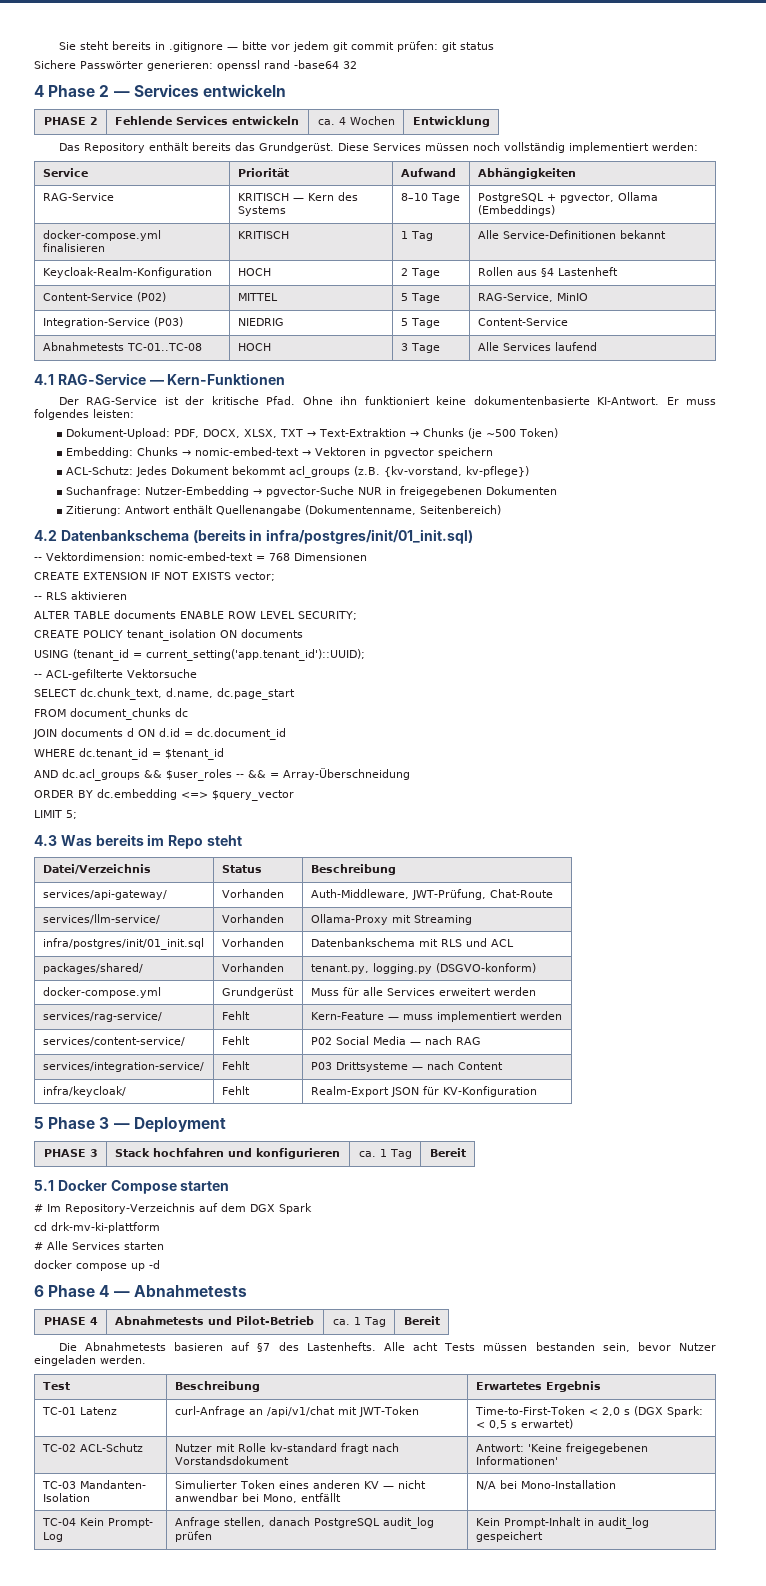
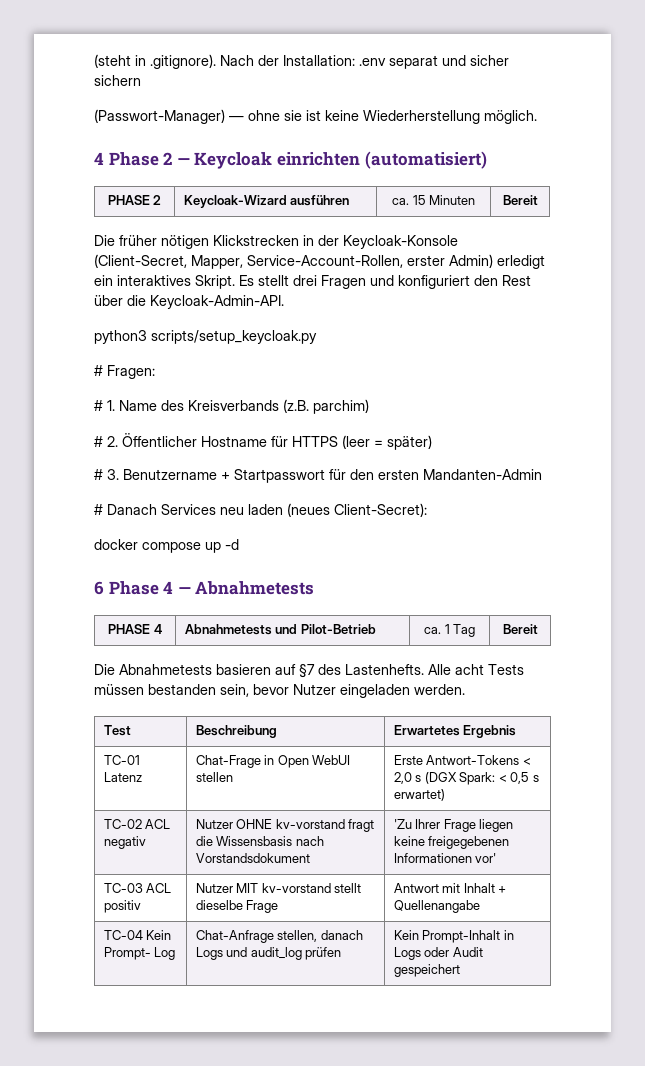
[58,41,494,52] [34,60,357,71] Sie steht bereits in .gitignore — bitte vor jedem git commit prüfen: git status // Sichere Passwörter generieren: openssl rand -base64 32 -> [94,54,509,69] [94,75,141,86] [94,109,537,124] (steht in .gitignore). Nach der Installation: .env separat und sicher sichern // (Passwort-Manager) — ohne sie ist keine Wiederherstellung möglich.
[133,84,286,97] Services entwickeln -> [194,151,487,169] Keycloak einrichten (automatisiert)
[114,116,299,125] [317,116,395,125] [412,116,490,127] [58,142,698,153] [42,168,88,177] [237,168,289,177] [400,168,456,177] [477,168,576,179] [42,193,114,201] [237,192,358,201] [237,206,286,216] [400,193,460,203] [477,192,658,203] [477,205,555,216] [42,230,161,241] [42,243,105,252] [237,231,289,239] [400,231,433,241] [477,230,666,239] [42,267,212,278] [237,268,271,276] [400,268,440,278] [477,267,618,277] [42,292,166,302] [237,293,278,301] [400,293,440,303] [477,293,588,302] [42,317,183,328] [237,318,284,326] [400,318,440,328] [477,318,568,326] [42,342,202,351] [237,343,271,351] [400,343,440,353] [477,342,597,351] [34,373,286,385] [58,396,717,405] [34,409,134,420] [66,428,559,439] [66,447,494,458] [66,466,530,478] [66,486,558,497] [66,505,502,516] [34,529,474,544] [34,552,367,561] [34,572,275,581] [34,591,127,600] [34,610,357,620] [34,629,303,641] [34,649,365,661] [34,669,197,680] [34,688,295,700] [34,708,188,720] [33,728,286,740] [34,748,224,760] [34,768,410,781] [34,789,294,801] [34,810,77,819] [34,834,242,849] [42,864,151,874] [221,865,262,873] [310,864,396,875] [42,890,167,900] [221,889,284,898] [310,889,553,900] [42,914,160,924] [221,914,284,923] [310,914,472,925] [42,938,204,950] [221,938,284,947] [310,938,514,947] [42,963,143,974] [221,963,284,972] [310,963,536,974] [42,987,161,998] [221,987,294,998] [310,987,536,996] [42,1012,162,1022] [221,1011,250,1020] [310,1011,562,1022] [42,1037,185,1046] [221,1036,250,1045] [310,1036,481,1045] [42,1062,204,1072] [221,1061,250,1070] [310,1061,503,1072] [42,1086,126,1097] [221,1086,250,1095] [310,1086,537,1097] [34,1117,226,1133] [43,1149,98,1157] [114,1148,340,1159] [358,1149,412,1159] [429,1148,466,1157] [34,1180,230,1194] [34,1203,312,1214] [34,1222,160,1233] [34,1241,164,1250] Fehlende Services entwickeln | ca. 4 Wochen | Entwicklung // Das Repository enthält bereits das Grundgerüst. Diese Services müssen noch vollständig implementiert werden: // Service | Priorität | Aufwand | Abhängigkeiten // RAG-Service | KRITISCH — Kern des Systems | 8–10 Tage | PostgreSQL + pgvector, Ollama (Embeddings) // docker-compose.yml finalisieren | KRITISCH | 1 Tag | Alle Service-Definitionen bekannt // Keycloak-Realm-Konfiguration | HOCH | 2 Tage | Rollen aus §4 Lastenheft // Content-Service (P02) | MITTEL | 5 Tage | RAG-Service, MinIO // Integration-Service (P03) | NIEDRIG | 5 Tage | Content-Service // Abnahmetests TC-01..TC-08 | HOCH | 3 Tage | Alle Services laufend // 4.1 RAG-Service — Kern-Funktionen // Der RAG-Service ist der kritische Pfad. Ohne ihn funktioniert keine dokumentenbasierte KI-Antwort. Er muss folgendes leisten: // Dokument-Upload: PDF, DOCX, XLSX, TXT → Text-Extraktion → Chunks (je ~500 Token) // Embedding: Chunks → nomic-embed-text → Vektoren in pgvector speichern // ACL-Schutz: Jedes Dokument bekommt acl_groups (z.B. {kv-vorstand, kv-pflege}) // Suchanfrage: Nutzer-Embedding → pgvector-Suche NUR in freigegebenen Dokumenten // Zitierung: Antwort enthält Quellenangabe (Dokumentenname, Seitenbereich) // 4.2 Datenbankschema (bereits in infra/postgres/init/01_init.sql) // -- Vektordimension: nomic-embed-text = 768 Dimensionen // CREATE EXTENSION IF NOT EXISTS vector; // -- RLS aktivieren // ALTER TABLE documents ENABLE ROW LEVEL SECURITY; // CREATE POLICY tenant_isolation ON documents // USING (tenant_id = current_setting('app.tenant_id')::UUID); // -- ACL-gefilterte Vektorsuche // SELECT dc.chunk_text, d.name, dc.page_start // FROM document_chunks dc // JOIN documents d ON d.id = dc.document_id // WHERE dc.tenant_id = $tenant_id // AND dc.acl_groups && $user_roles -- && = Array-Überschneidung // ORDER BY dc.embedding <=> $query_vector // LIMIT 5; // 4.3 Was bereits im Repo steht // Datei/Verzeichnis | Status | Beschreibung // services/api-gateway/ | Vorhanden | Auth-Middleware, JWT-Prüfung, Chat-Route // services/llm-service/ | Vorhanden | Ollama-Proxy mit Streaming // infra/postgres/init/01_init.sql | Vorhanden | Datenbankschema mit RLS und ACL // packages/shared/ | Vorhanden | tenant.py, logging.py (DSGVO-konform) // docker-compose.yml | Grundgerüst | Muss für alle Services erweitert werden // services/rag-service/ | Fehlt | Kern-Feature — muss implementiert werden // services/content-service/ | Fehlt | P02 Social Media — nach RAG // services/integration-service/ | Fehlt | P03 Drittsysteme — nach Content // infra/keycloak/ | Fehlt | Realm-Export JSON für KV-Konfiguration // 5 Phase 3 — Deployment // PHASE 3 | Stack hochfahren und konfigurieren | ca. 1 Tag | Bereit // 5.1 Docker Compose starten // # Im Repository-Verzeichnis auf dem DGX Spark // cd drk-mv-ki-plattform // # Alle Services starten -> [183,195,350,208] [391,195,476,205] [502,195,538,205] [94,235,458,249] [94,254,545,269] [94,275,531,289] [94,295,284,309] [94,330,317,344] [94,365,155,379] [94,399,369,414] [94,433,432,450] [94,469,542,483] [94,503,427,517] Keycloak-Wizard ausführen | ca. 15 Minuten | Bereit // Die früher nötigen Klickstrecken in der Keycloak-Konsole (Client-Secret, Mapper, Service-Account-Rollen, erster Admin) erledigt ein interaktives Skript. Es stellt drei Fragen und konfiguriert den Rest über die Keycloak-Admin-API. // python3 scripts/setup_keycloak.py // # Fragen: // # 1. Name des Kreisverbands (z.B. parchim) // # 2. Öffentlicher Hostname für HTTPS (leer = später) // # 3. Benutzername + Startpasswort für den ersten Mandanten-Admin // # Danach Services neu laden (neues Client-Secret):
[174,1406,419,1417] [474,1406,585,1415] curl-Anfrage an /api/v1/chat mit JWT-Token | Time-to-First-Token -> [195,755,351,768] [195,772,233,782] [393,755,520,765] Chat-Frage in Open WebUI stellen | Erste Antwort-Tokens
[79,1443,143,1452] [174,1443,399,1454] [174,1456,289,1465] [475,1443,648,1454] [475,1456,558,1465] [41,1480,146,1489] [42,1493,90,1502] [174,1480,426,1489] [174,1493,341,1503] [475,1480,616,1490] ACL-Schutz | Nutzer mit Rolle kv-standard fragt nach Vorstandsdokument | Antwort: 'Keine freigegebenen Informationen' // TC-03 Mandanten- Isolation | Simulierter Token eines anderen KV — nicht anwendbar bei Mono, entfällt | N/A bei Mono-Installation -> [145,819,171,829] [103,836,146,849] [195,819,375,832] [195,836,324,846] [195,853,310,863] [393,819,514,832] [393,836,510,849] [393,853,497,863] [103,883,172,893] [103,900,141,913] [195,883,362,893] [195,900,279,913] [393,883,507,893] [393,900,480,913] ACL negativ | Nutzer OHNE kv-vorstand fragt die Wissensbasis nach Vorstandsdokument | 'Zu Ihrer Frage liegen keine freigegebenen Informationen vor' // TC-03 ACL positiv | Nutzer MIT kv-vorstand stellt dieselbe Frage | Antwort mit Inhalt + Quellenangabe
[174,1517,220,1528] Anfrage -> [195,930,274,943] Chat-Anfrage
[313,1518,380,1528] PostgreSQL -> [195,947,248,960] Logs und
[597,1517,649,1529] audit_log -> [393,947,483,960] Logs oder Audit

